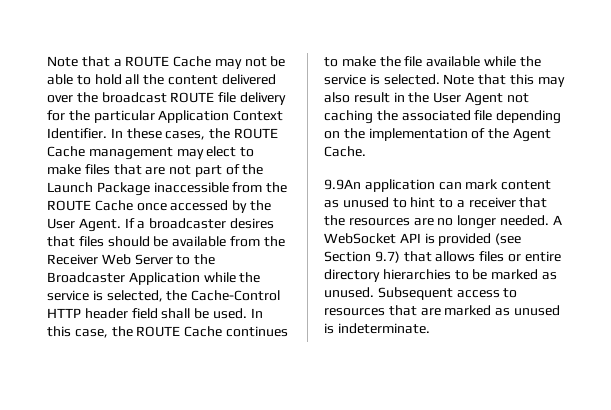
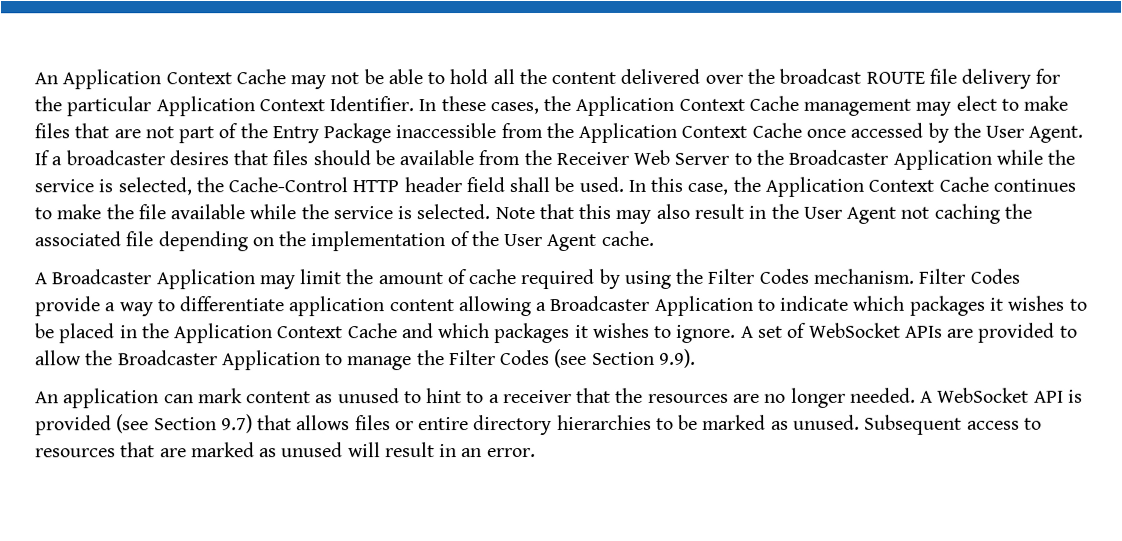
[47,56,170,67] Note that a ROUTE -> [34,69,232,90] An Application Context
[233,128,278,139] ROUTE -> [575,95,745,116] Application Context
[47,182,93,193] Launch -> [271,126,319,144] Entry
[47,200,91,211] ROUTE -> [578,122,748,143] Application Context
[136,326,181,337] ROUTE -> [764,176,935,197] Application Context
[512,128,551,142] [324,146,366,157] [324,179,361,190] Agent Cache. // 9.9An -> [503,230,654,252] [35,268,1021,290] [35,295,1088,317] [35,322,1078,344] [35,348,696,371] [35,391,59,404] User Agent cache. // A Broadcaster Application may limit the amount of cache required by using the Filter Codes mechanism. Filter Codes provide a way to differentiate application content allowing a Broadcaster Application to indicate which packages it wishes to be placed in the Application Context Cache and which packages it wishes to ignore. A set of WebSocket APIs are provided to allow the Broadcaster Application to manage the Filter Codes (see Section 9.9). // An
[324,323,430,334] is indeterminate. -> [347,442,536,458] will result in an error.

